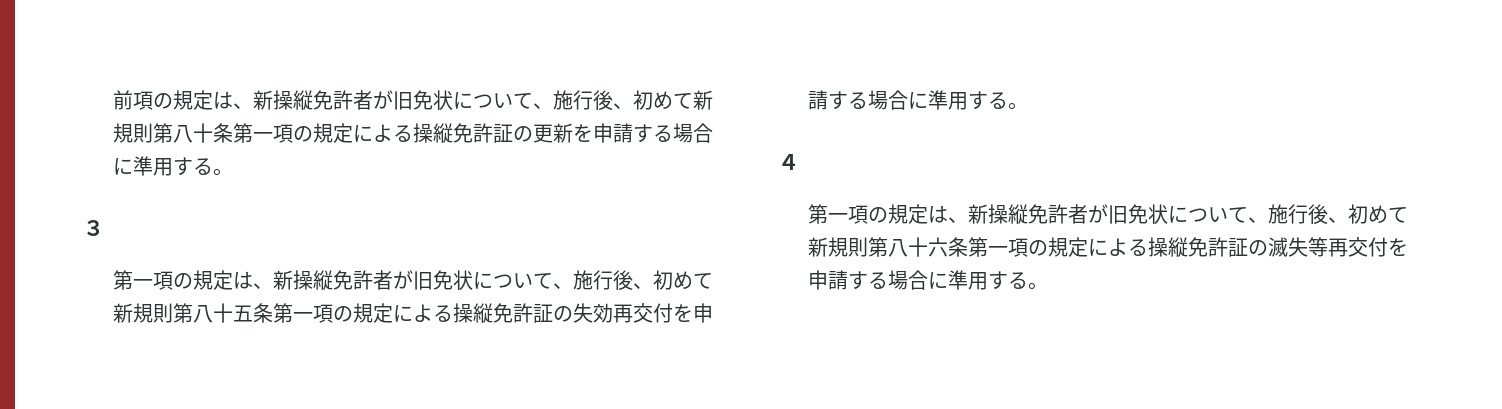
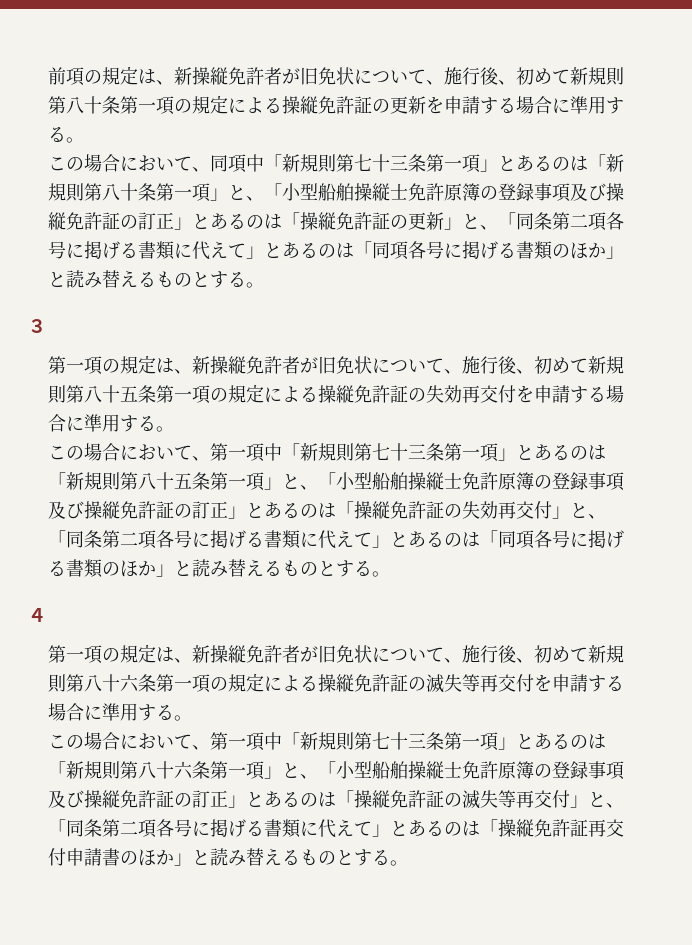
(234, 172) none -> [47,154,624,173] [47,183,624,202] [47,212,624,231] [47,241,624,260] [47,270,264,288] // この場合において、同項中「新規則第七十三条第一項」とあるのは「新規則第八十条第一項」と、「小型船舶操縦士免許原簿の登録事項及び操縦免許証の訂正」とあるのは「操縦免許証の更新」と、「同条第二項各号に掲げる書類に代えて」とあるのは「同項各号に掲げる書類のほか」と読み替えるものとする。
(1029, 106) none -> [47,443,606,462] [47,472,624,491] [47,501,606,519] [47,530,624,549] [47,559,390,578] // この場合において、第一項中「新規則第七十三条第一項」とあるのは「新規則第八十五条第一項」と、「小型船舶操縦士免許原簿の登録事項及び操縦免許証の訂正」とあるのは「操縦免許証の失効再交付」と、「同条第二項各号に掲げる書類に代えて」とあるのは「同項各号に掲げる書類のほか」と読み替えるものとする。
(1049, 286) none -> [47,732,606,751] [47,761,624,780] [47,790,624,809] [47,819,624,838] [47,848,408,866] // この場合において、第一項中「新規則第七十三条第一項」とあるのは「新規則第八十六条第一項」と、「小型船舶操縦士免許原簿の登録事項及び操縦免許証の訂正」とあるのは「操縦免許証の滅失等再交付」と、「同条第二項各号に掲げる書類に代えて」とあるのは「操縦免許証再交付申請書のほか」と読み替えるものとする。

